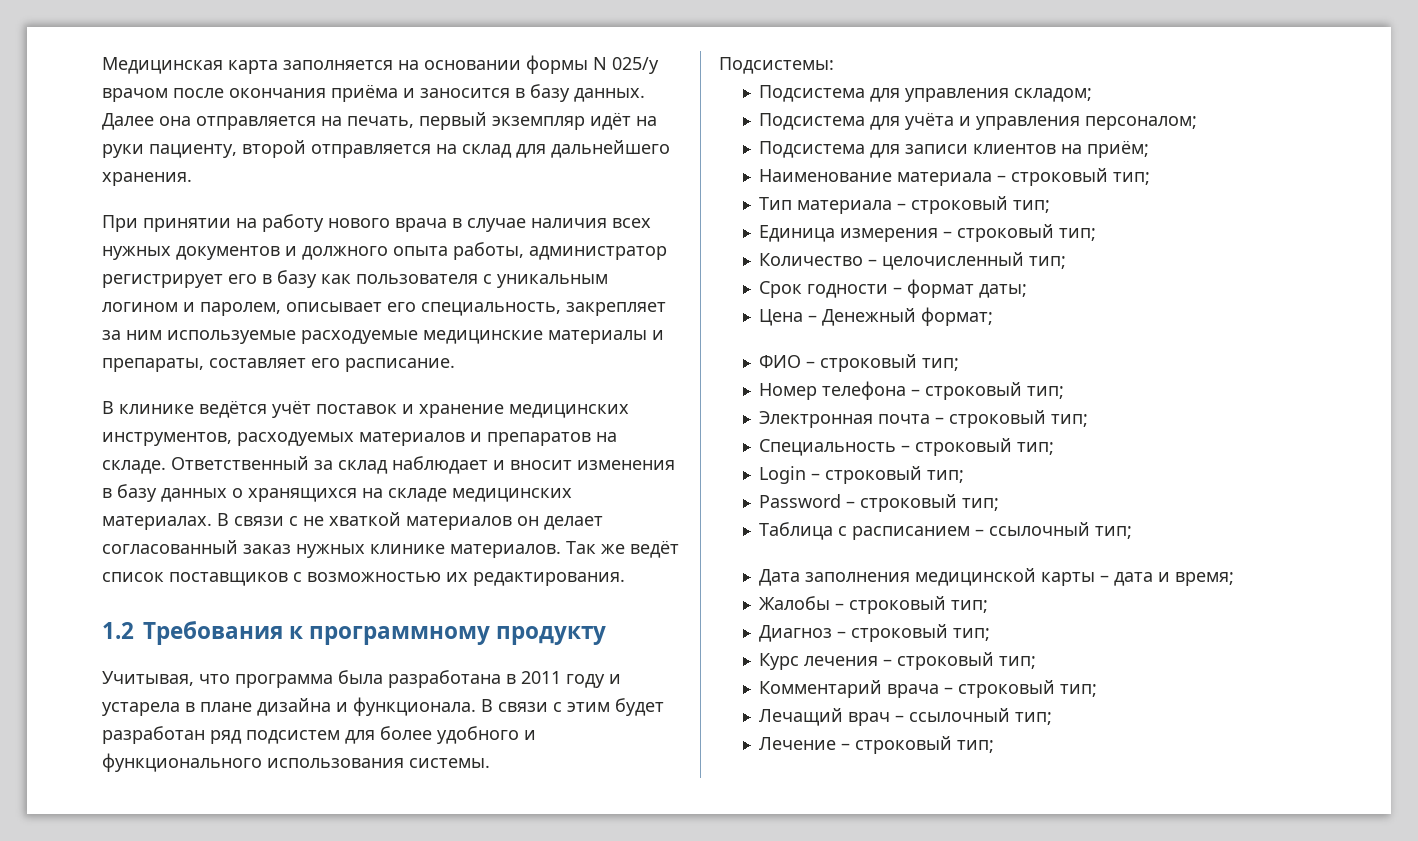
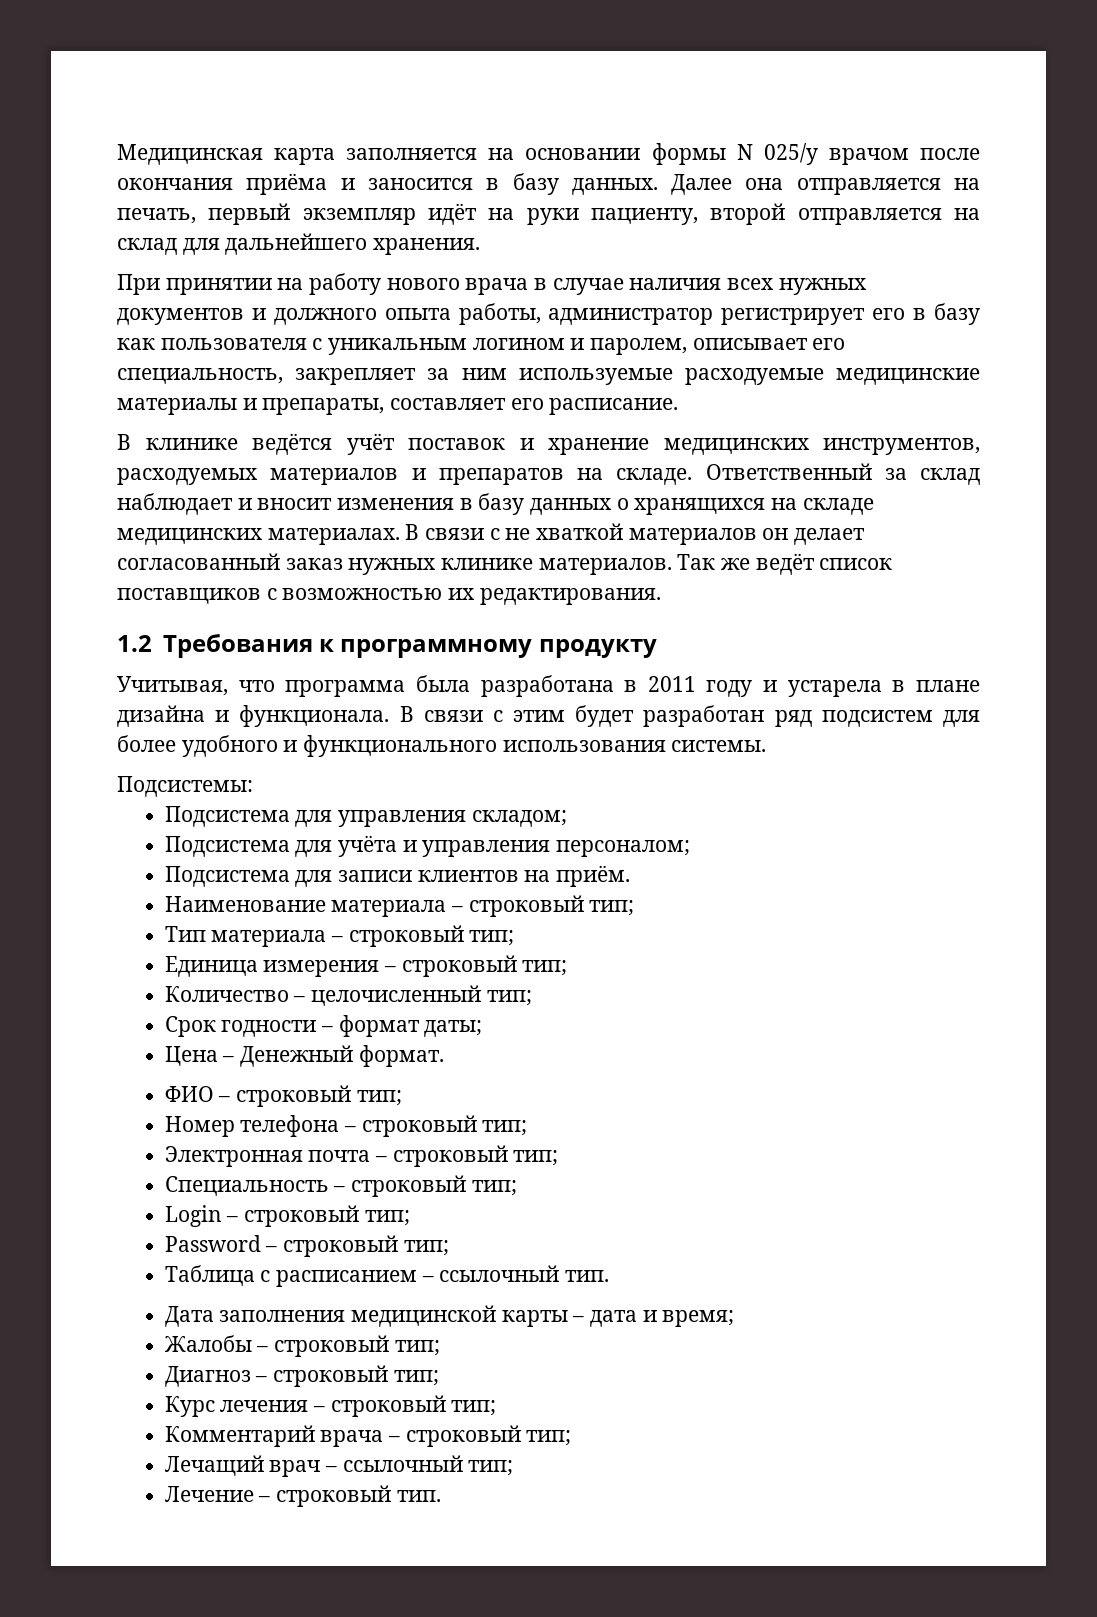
[1087,140,1150,158] приём; -> [556,865,631,887] приём.
[921,307,994,326] формат; -> [358,1045,444,1067] формат.
[1095,526,1133,539] тип; -> [565,1270,610,1282] тип.
[957,740,995,753] тип; -> [396,1490,441,1502] тип.

